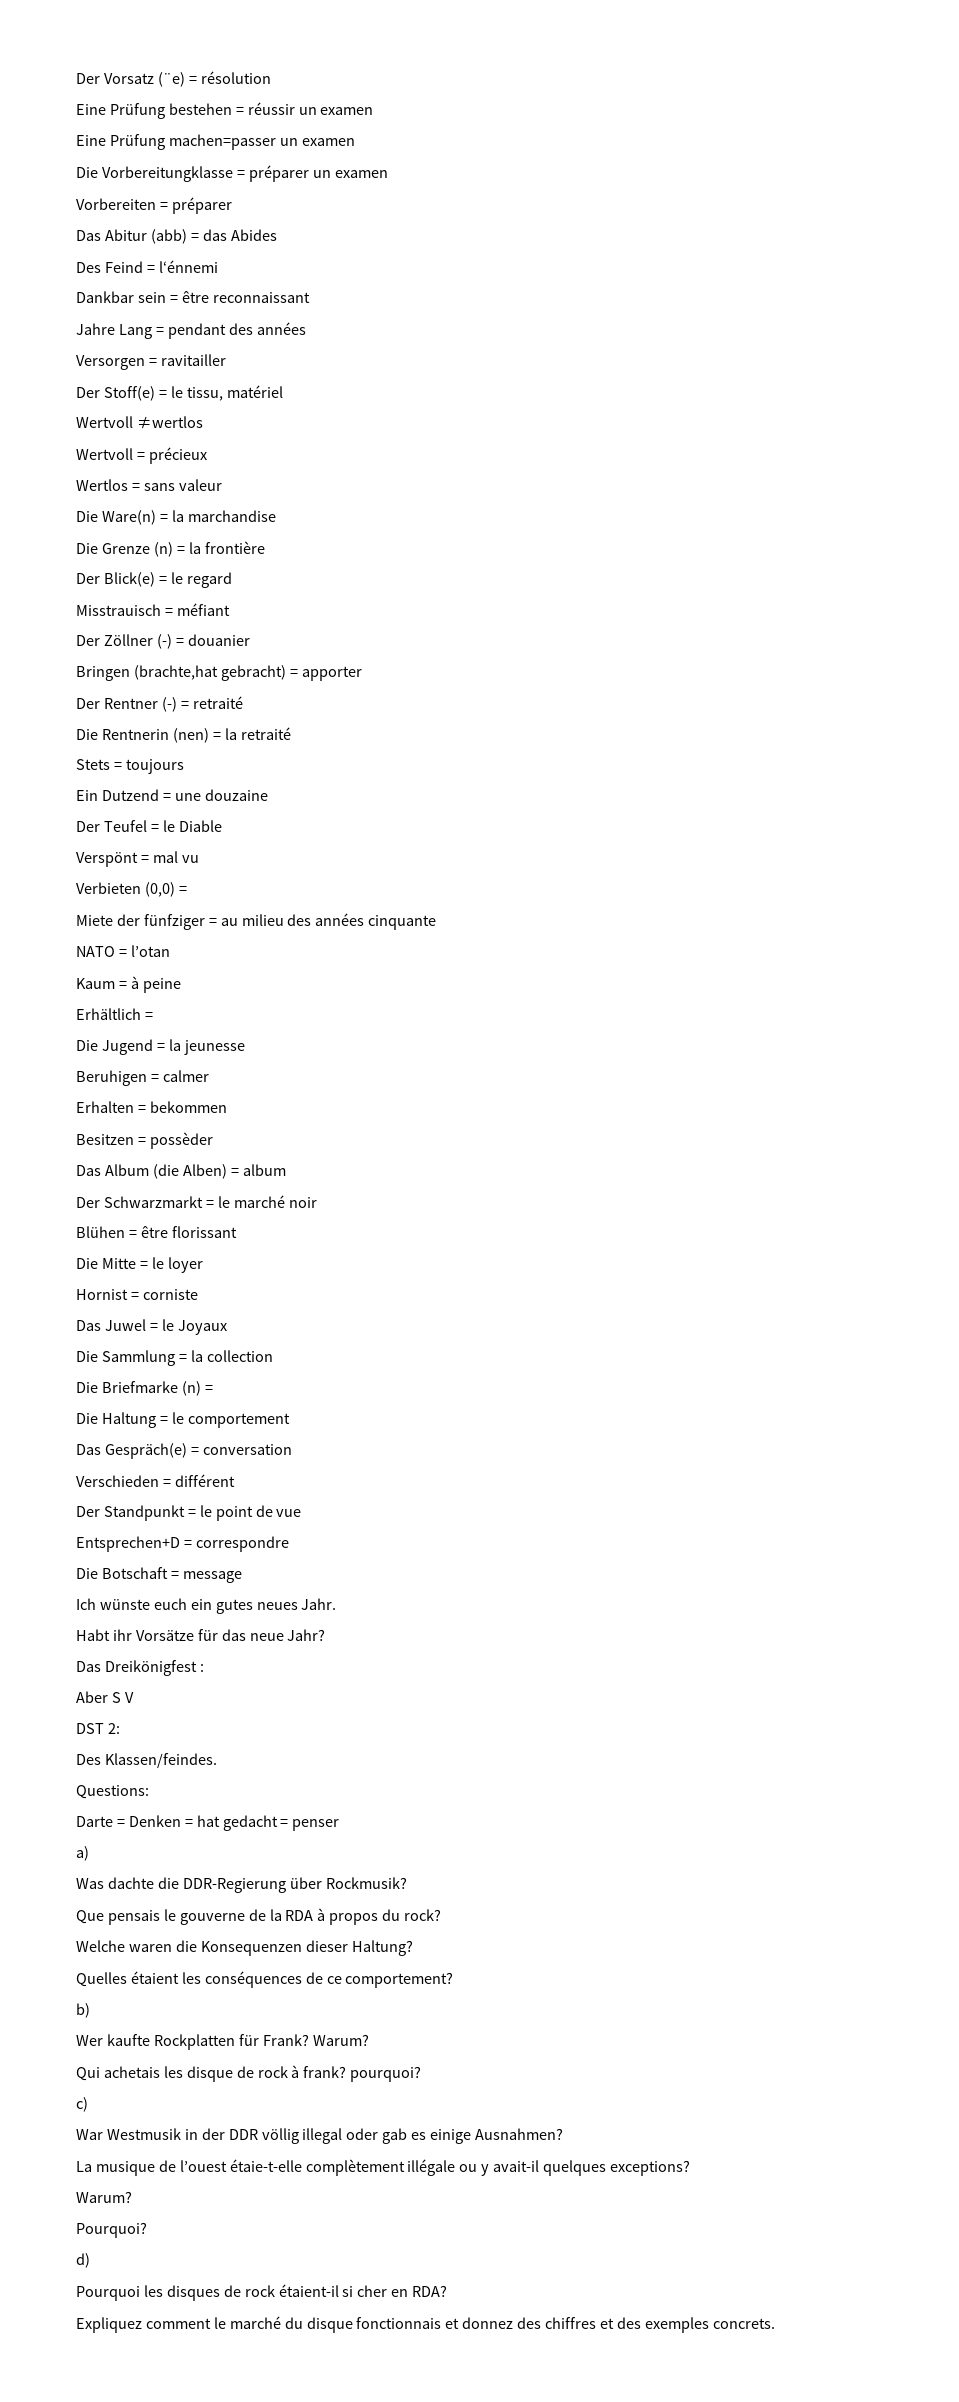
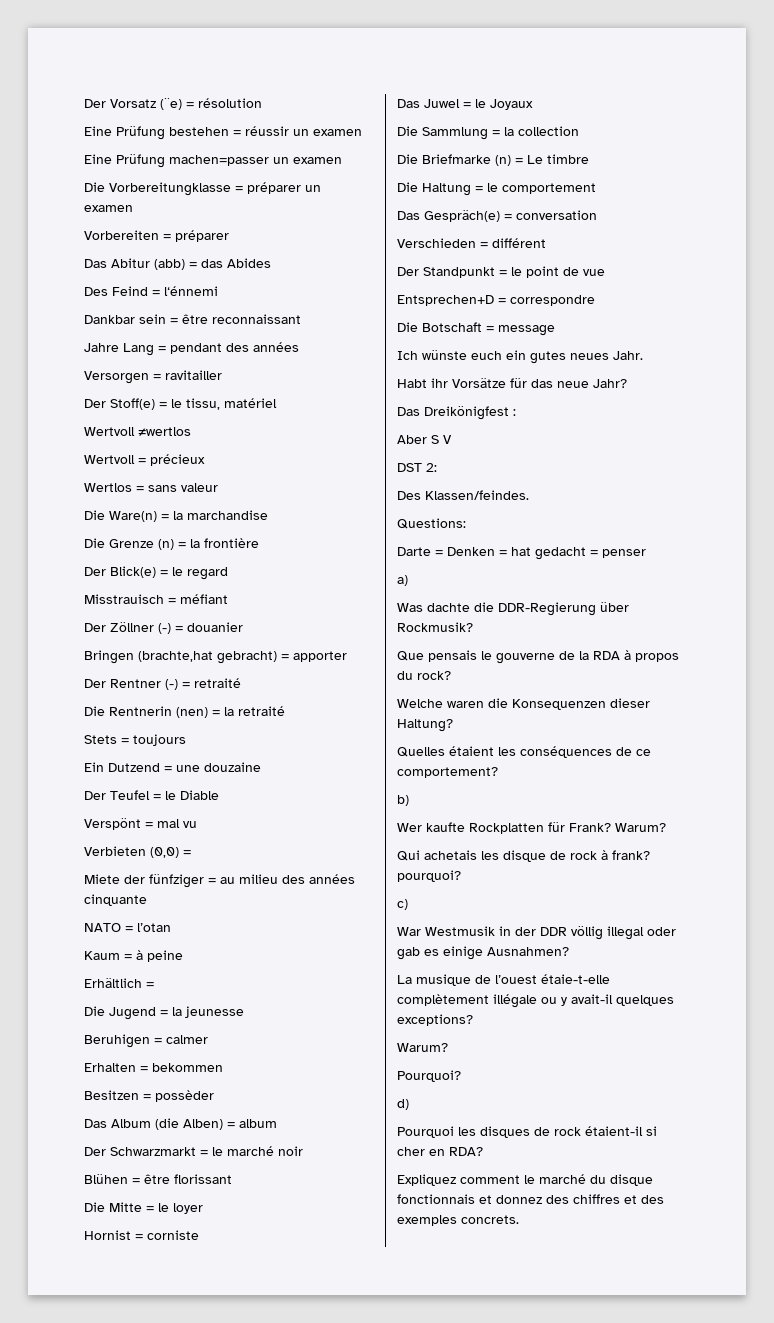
(213, 1389) none -> [527,154,589,164] Le timbre

